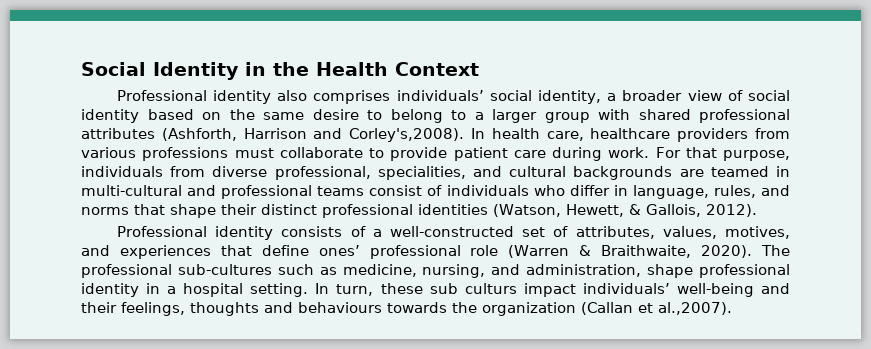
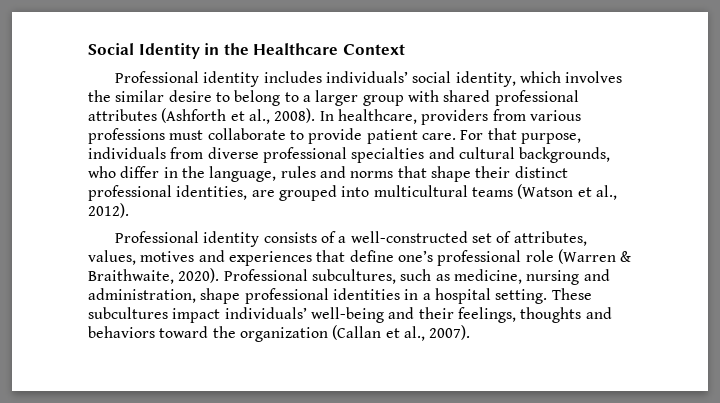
[316,62,388,76] Health -> [253,43,339,55] Healthcare
[277,90,391,104] also comprises -> [263,71,322,83] includes
[607,90,791,101] [81,109,304,123] a broader view of social identity based on the same -> [519,71,623,83] [88,90,165,102] which involves the similar
[161,128,671,142] (Ashforth, Harrison and Corley's,2008). In health care, healthcare -> [161,108,417,124] (Ashforth et al., 2008). In healthcare,
[513,147,650,161] care during work. -> [421,133,456,140] care.
[274,166,791,180] [81,185,756,199] professional, specialities, and cultural backgrounds are teamed in multi-cultural and professional teams consist of individuals who differ in language, rules, -> [262,147,611,163] [88,166,316,182] professional specialties and cultural backgrounds, who differ in the language, rules
[418,204,701,217] identities (Watson, Hewett, & Gallois, -> [176,184,617,201] identities, are grouped into multicultural teams (Watson et al.,
[725,226,790,239] motives, -> [140,251,195,262] motives
[318,245,360,256] ones’ -> [397,250,433,262] one’s
[761,245,791,256] [81,264,272,278] The professional sub-cultures -> [223,269,396,284] Professional subcultures,
[422,264,486,278] nursing, -> [526,270,580,285] nursing
[81,283,139,297] identity -> [332,288,400,300] identities
[315,283,517,296] In turn, these sub culturs -> [551,288,592,300] [88,307,168,319] These subcultures
[298,302,447,313] behaviours towards -> [88,326,209,338] behaviors toward
[658,302,732,315] al.,2007). -> [403,325,471,341] al., 2007).

